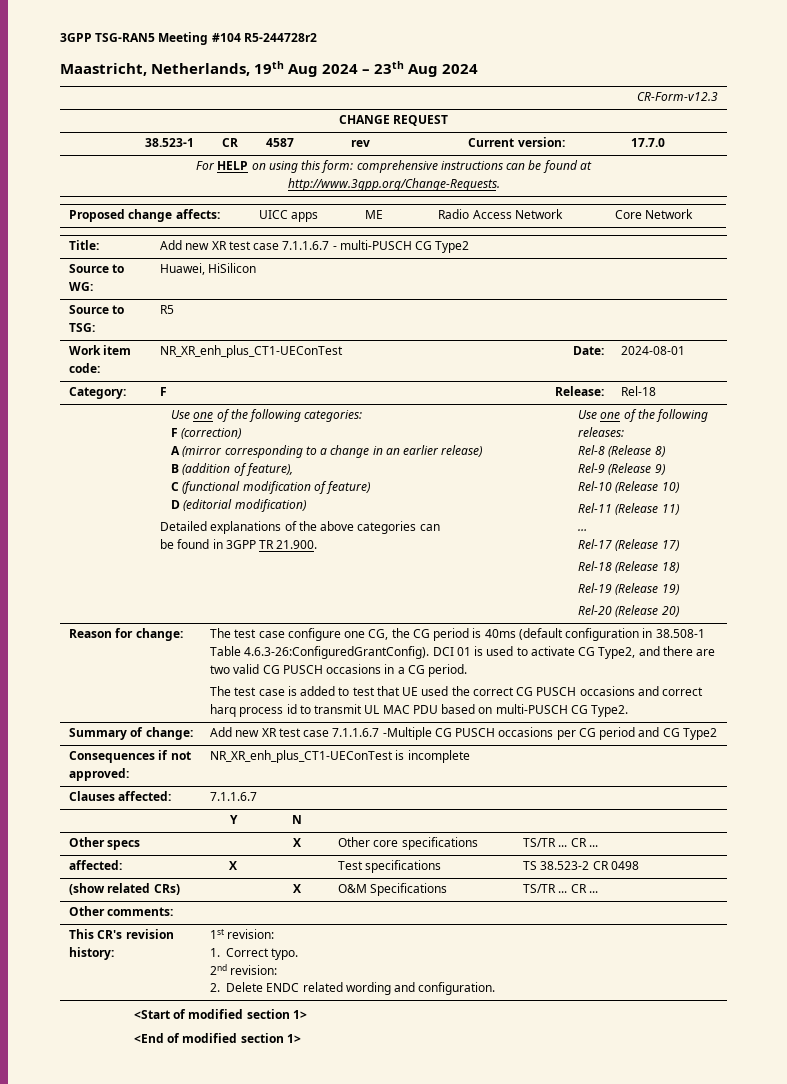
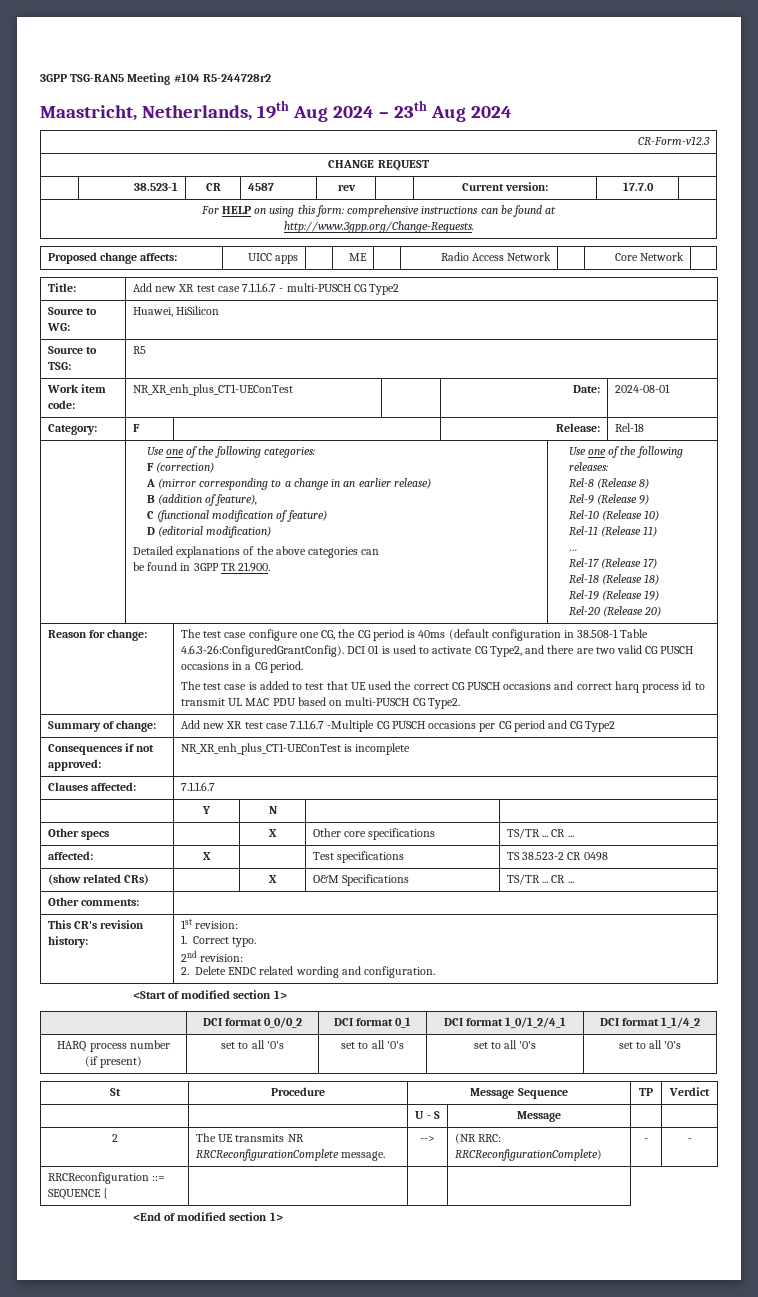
(307, 1014) none -> [202,1017,303,1028] [333,1017,412,1028] [443,1017,567,1028] [599,1017,701,1028] [57,1040,170,1052] [84,1056,143,1068] [221,1040,284,1049] [341,1040,404,1049] [473,1040,537,1049] [618,1040,682,1049] [109,1088,121,1096] [271,1087,325,1096] [470,1088,568,1099] [639,1088,653,1096] [669,1087,710,1096] [415,1111,440,1119] [517,1111,561,1122] [111,1134,118,1142] [195,1133,304,1142] [195,1149,386,1161] [420,1136,435,1142] [454,1133,502,1144] [454,1149,602,1161] [644,1138,648,1142] [687,1138,692,1142] [47,1172,166,1184] [47,1188,109,1200] // | DCI format 0_0/0_2 | DCI format 0_1 | DCI format 1_0/1_2/4_1 | DCI format 1_1/4_2 // HARQ process number // (if present) | set to all '0's | set to all '0's | set to all '0's | set to all '0's // St | Procedure | Message Sequence | TP | Verdict // | | U - S | Message | | // 2 | The UE transmits NR RRCReconfigurationComplete message. | --> | (NR RRC: RRCReconfigurationComplete) | - | - // RRCReconfiguration ::= SEQUENCE { | | |

